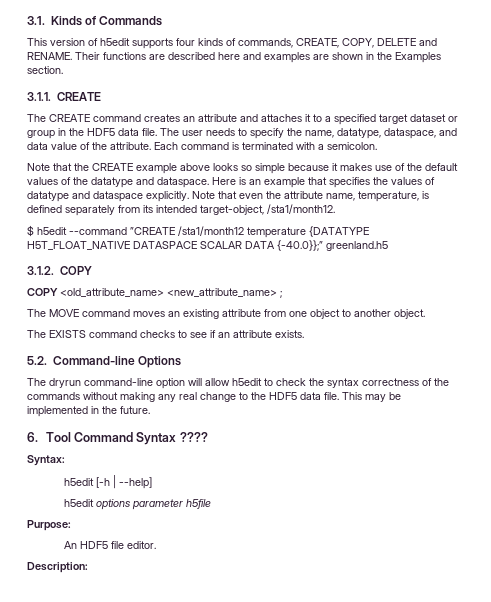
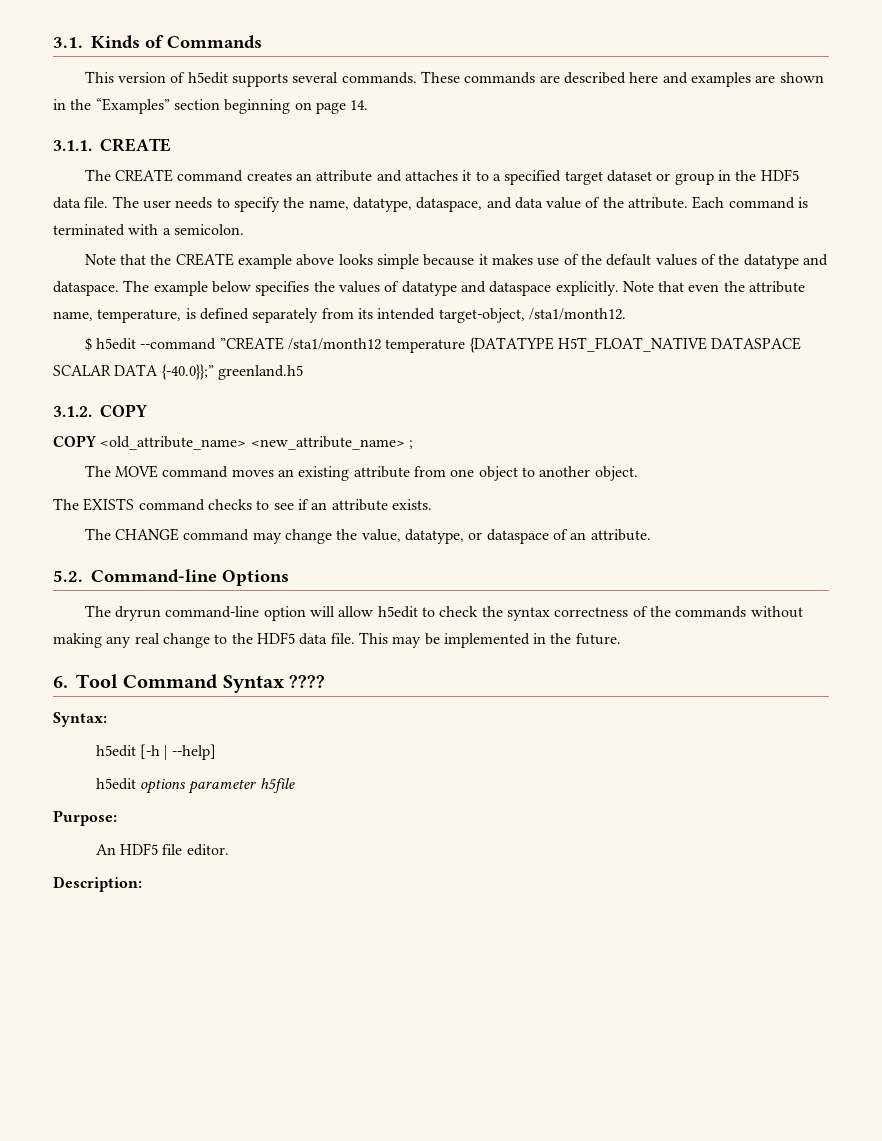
[176,38,437,48] [27,52,146,60] four kinds of commands, CREATE, COPY, DELETE and RENAME. Their functions -> [292,71,536,84] several commands. These commands
[395,52,441,63] [27,66,63,74] Examples section. -> [95,98,369,114] “Examples” section beginning on page 14.
[241,165,252,171] so -> (373, 259) none
[212,177,327,188] Here is an example that -> [123,280,251,296] The example below
(304, 334) none -> [84,528,651,544] // The CHANGE command may change the value, datatype, or dataspace of an attribute.

